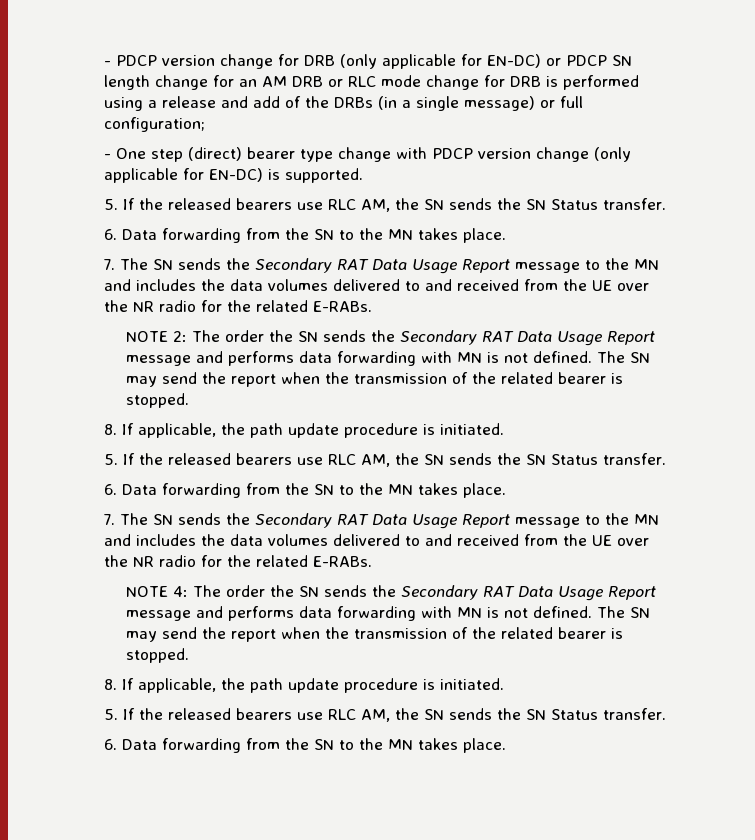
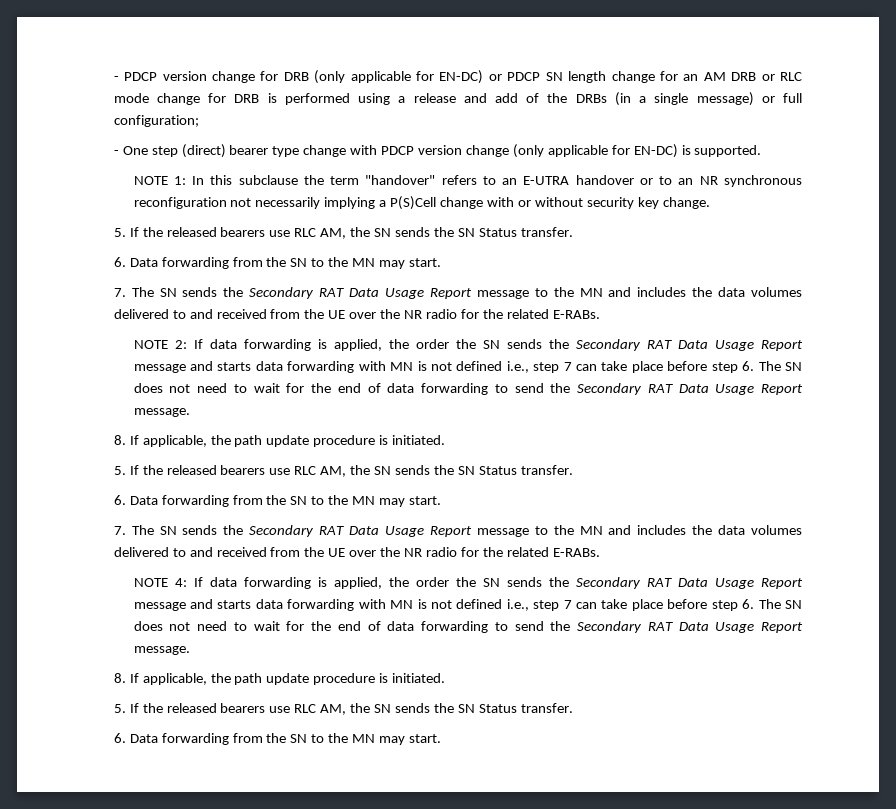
(363, 175) none -> [133,175,802,187] [133,196,710,210] // NOTE 1: In this subclause the term "handover" refers to an E-UTRA handover or to an NR synchronous reconfiguration not necessarily implying a P(S)Cell change with or without security key change.
[417,228,506,243] takes place. -> [379,258,441,269] may start.
[192,330,221,342] The -> [193,339,409,351] If data forwarding is applied, the
[228,351,651,366] [126,372,624,387] [126,393,190,408] performs data forwarding with MN is not defined. The SN may send the report when the transmission of the related bearer is stopped. -> [217,361,803,373] [133,383,803,395] [133,408,190,417] starts data forwarding with MN is not defined i.e., step 7 can take place before step 6. The SN does not need to wait for the end of data forwarding to send the Secondary RAT Data Usage Report message.
[417,483,506,498] takes place. -> [379,496,441,507] may start.
[193,585,222,597] The -> [193,577,409,589] If data forwarding is applied, the
[228,606,651,621] [126,627,624,642] [126,648,190,663] performs data forwarding with MN is not defined. The SN may send the report when the transmission of the related bearer is stopped. -> [217,599,803,611] [133,621,803,633] [133,646,190,655] starts data forwarding with MN is not defined i.e., step 7 can take place before step 6. The SN does not need to wait for the end of data forwarding to send the Secondary RAT Data Usage Report message.
[417,738,506,753] takes place. -> [379,734,441,745] may start.

